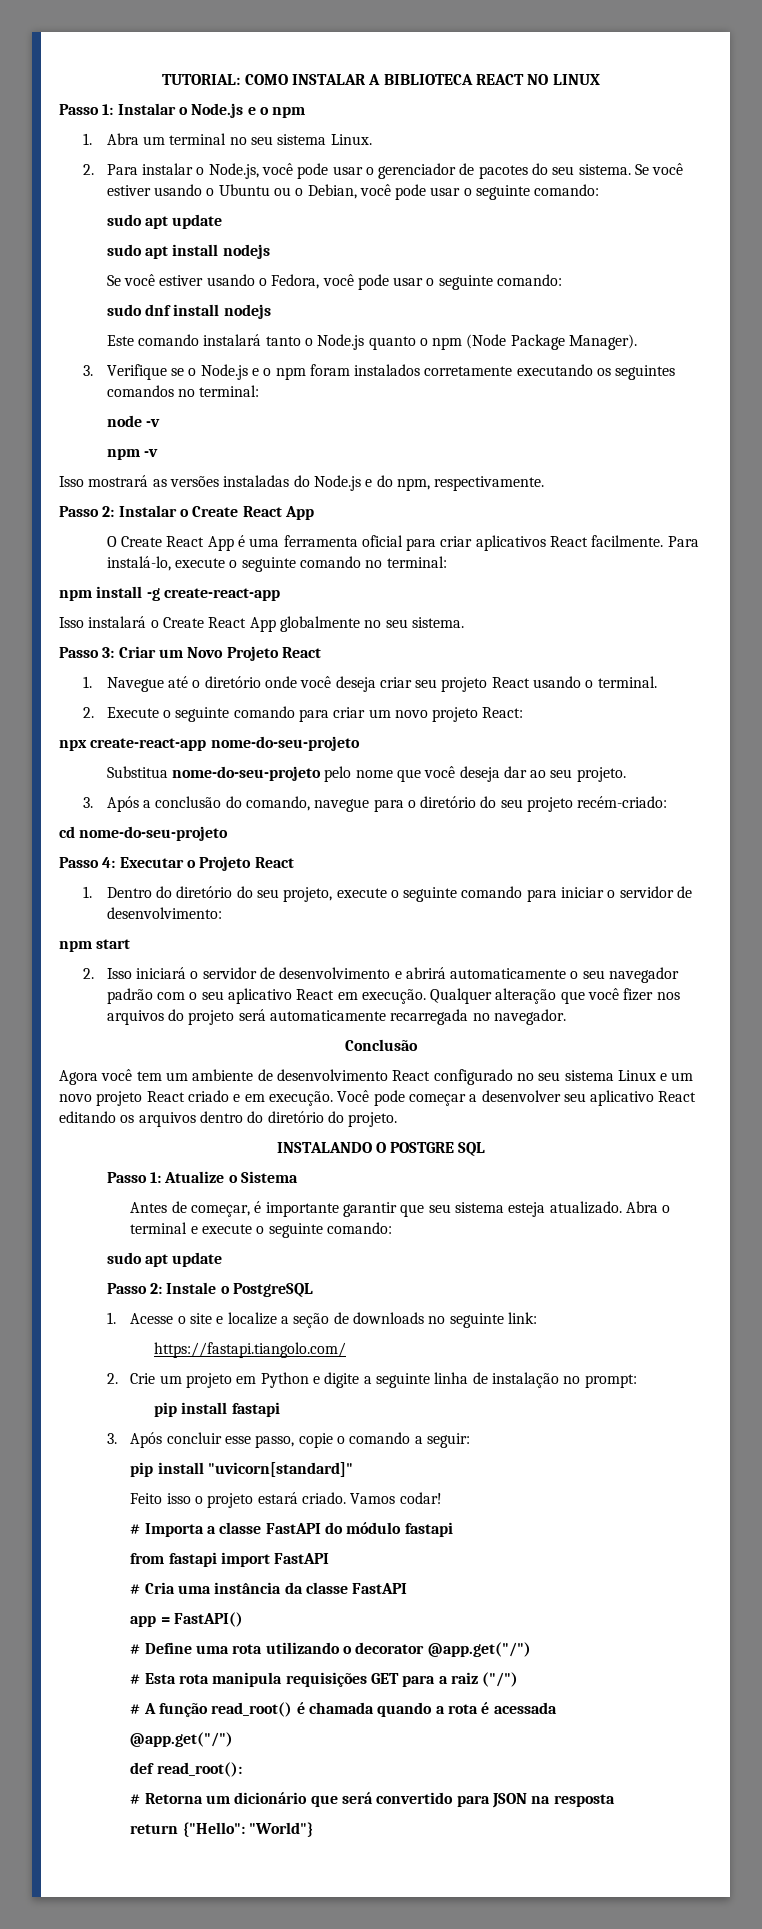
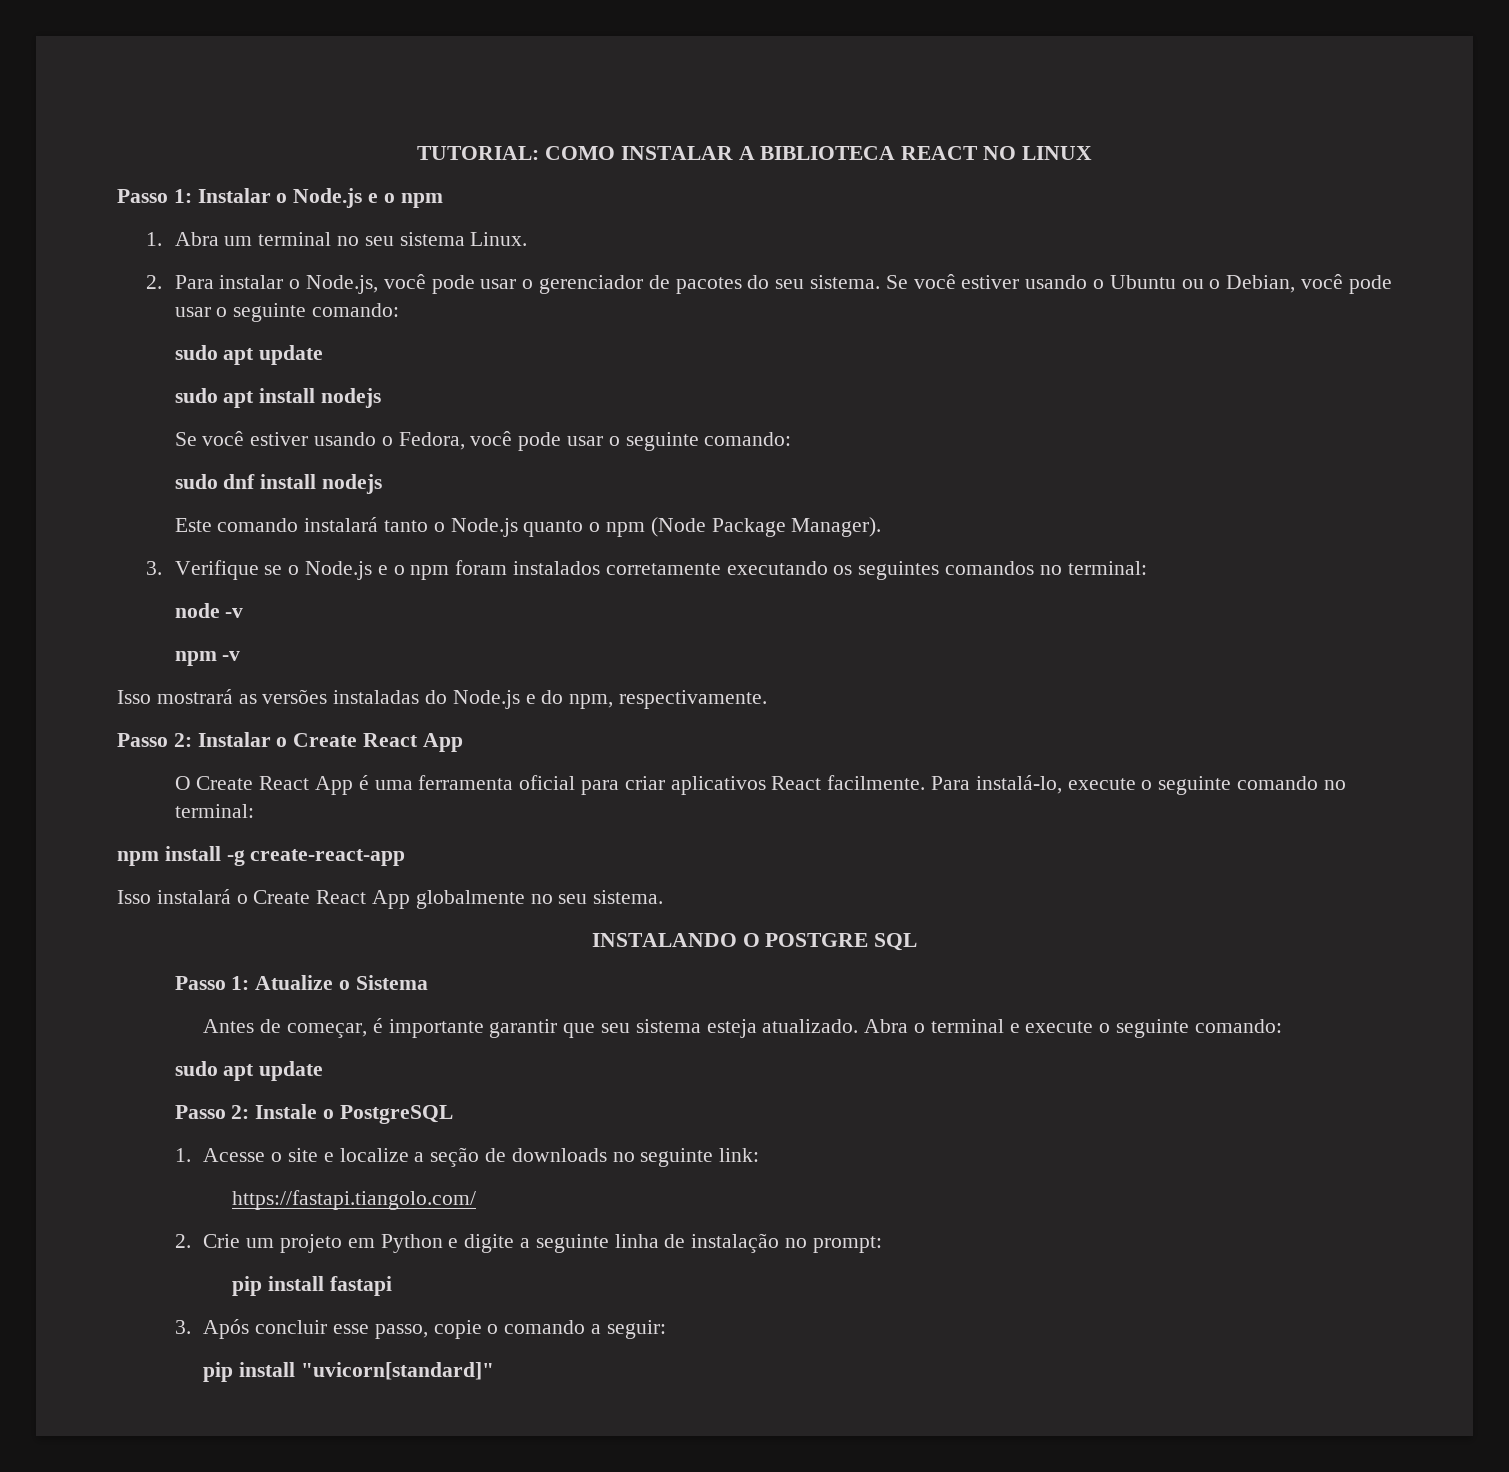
[59,646,321,661] [82,676,657,692] [82,706,524,722] [59,736,360,751] [106,766,626,782] [82,796,668,812] [59,826,229,841] [59,856,294,871] [82,886,693,902] [106,907,222,919] [59,939,131,952] [82,967,680,983] [106,988,680,1004] [106,1009,566,1025] [345,1039,418,1051] [59,1069,694,1085] [59,1090,697,1106] [59,1111,398,1127] // Passo 3: Criar um Novo Projeto React // 1. Navegue até o diretório onde você deseja criar seu projeto React usando o terminal. // 2. Execute o seguinte comando para criar um novo projeto React: // npx create-react-app nome-do-seu-projeto // Substitua nome-do-seu-projeto pelo nome que você deseja dar ao seu projeto. // 3. Após a conclusão do comando, navegue para o diretório do seu projeto recém-criado: // cd nome-do-seu-projeto // Passo 4: Executar o Projeto React // 1. Dentro do diretório do seu projeto, execute o seguinte comando para iniciar o servidor de desenvolvimento: // npm start // 2. Isso iniciará o servidor de desenvolvimento e abrirá automaticamente o seu navegador padrão com o seu aplicativo React em execução. Qualquer alteração que você fizer nos arquivos do projeto será automaticamente recarregada no navegador. // Conclusão // Agora você tem um ambiente de desenvolvimento React configurado no seu sistema Linux e um novo projeto React criado e em execução. Você pode começar a desenvolver seu aplicativo React editando os arquivos dentro do diretório do projeto. -> (664, 897) none
[130,1492,442,1508] [130,1522,453,1537] [130,1552,330,1567] [130,1582,408,1594] [130,1612,244,1627] [130,1642,531,1657] [130,1672,519,1687] [130,1702,557,1717] [130,1732,234,1747] [130,1762,242,1777] [130,1792,615,1808] [130,1822,314,1837] // Feito isso o projeto estará criado. Vamos codar! // # Importa a classe FastAPI do módulo fastapi // from fastapi import FastAPI // # Cria uma instância da classe FastAPI // app = FastAPI() // # Define uma rota utilizando o decorator @app.get("/") // # Esta rota manipula requisições GET para a raiz ("/") // # A função read_root() é chamada quando a rota é acessada // @app.get("/") // def read_root(): // # Retorna um dicionário que será convertido para JSON na resposta // return {"Hello": "World"} -> (494, 1371) none

